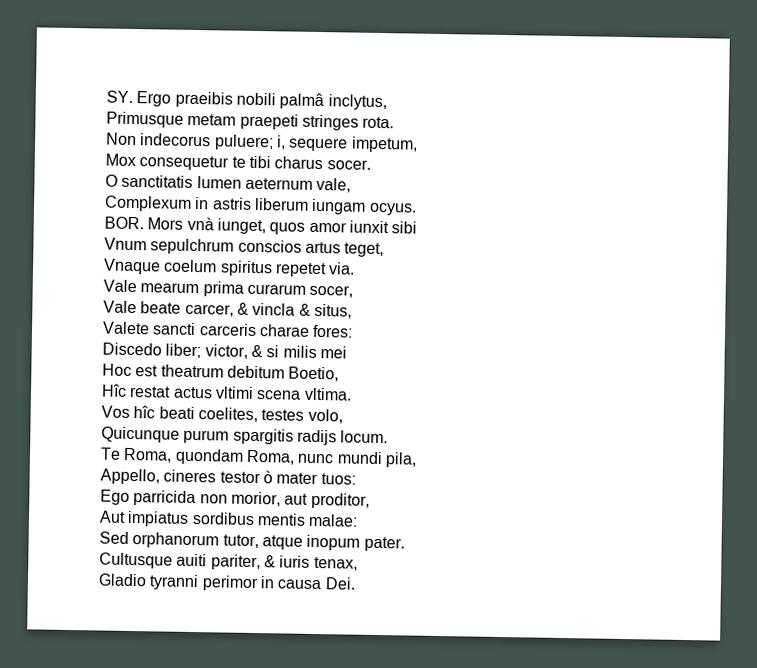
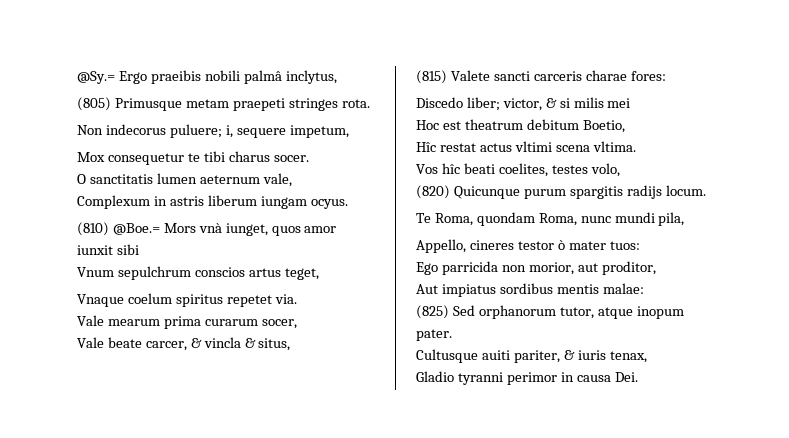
[106,90,133,103] SY. -> [77,71,115,84] @Sy.=
(387, 102) none -> [77,97,111,111] (805)
[104,216,144,230] BOR. -> [77,222,160,236] (810) @Boe.=
(352, 311) none -> [416,70,447,84] (815)
(343, 416) none -> [416,185,450,199] (820)
(359, 520) none -> [416,305,449,319] (825)

